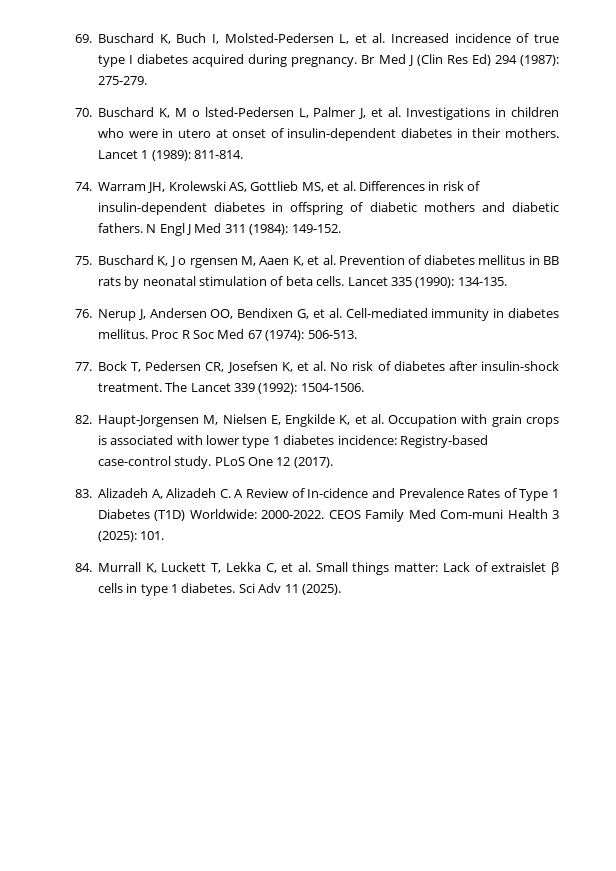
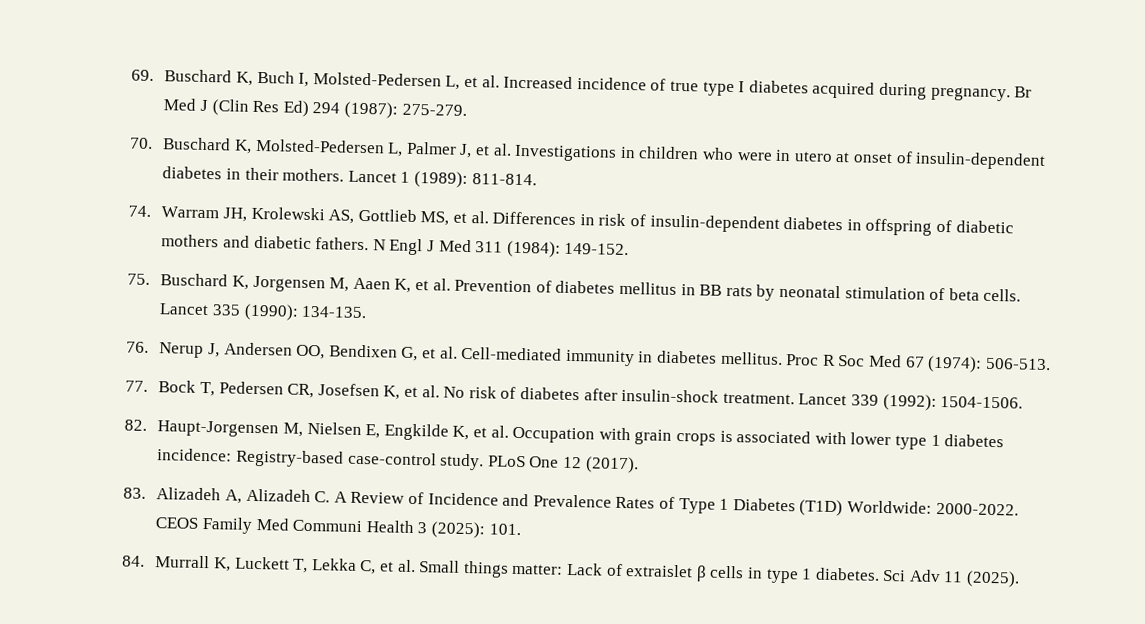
[174,107,294,117] M o lsted-Pedersen -> [255,138,385,154] Molsted-Pedersen
[169,256,238,268] J o rgensen -> [252,275,326,293] Jorgensen
[165,382,188,392] The -> (795, 398) none
[307,488,369,498] In-cidence -> [427,492,499,506] Incidence
[440,509,504,519] Com-muni -> [292,519,363,533] Communi

